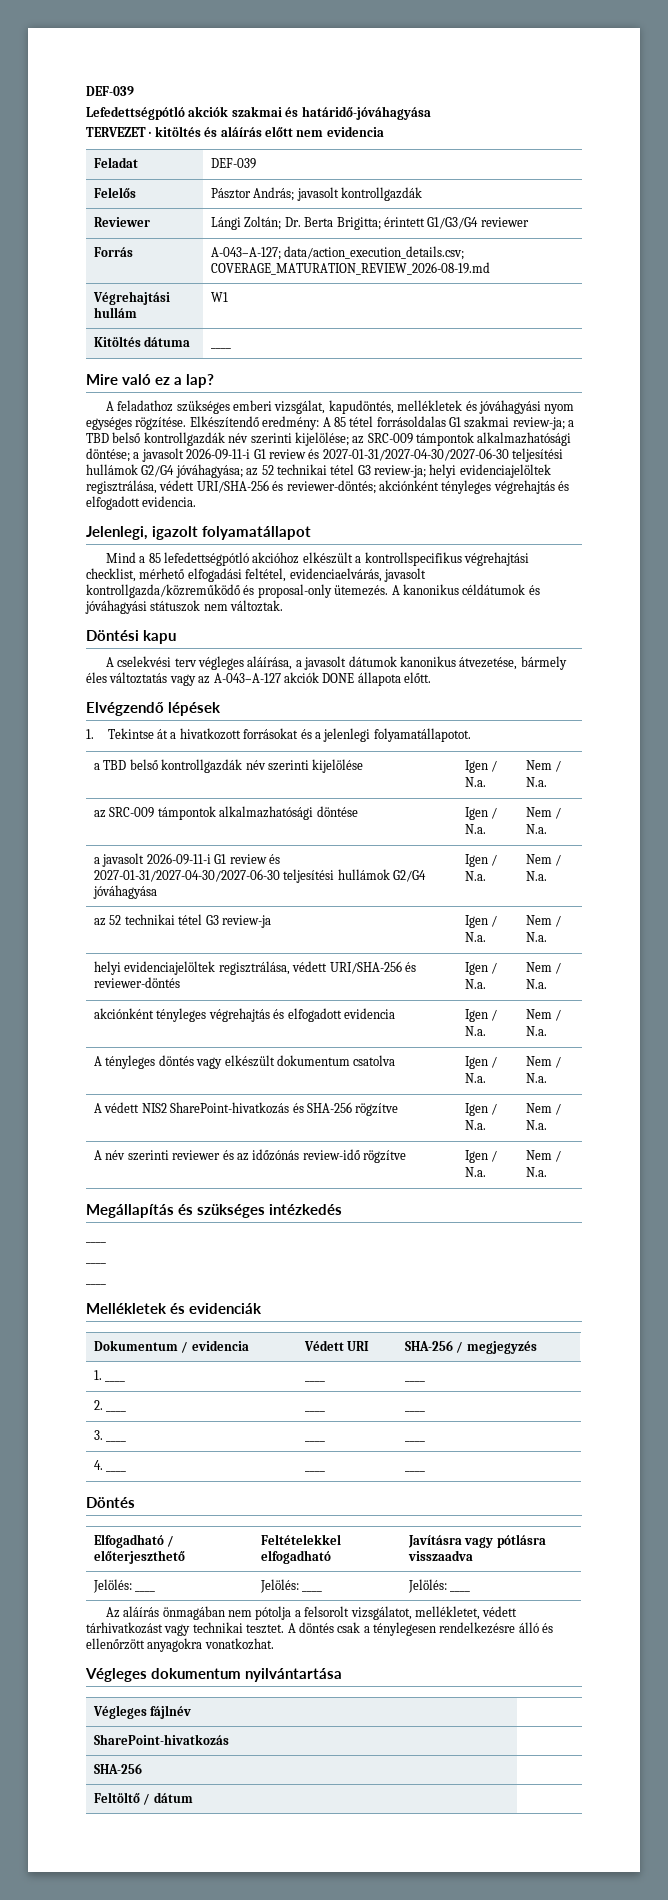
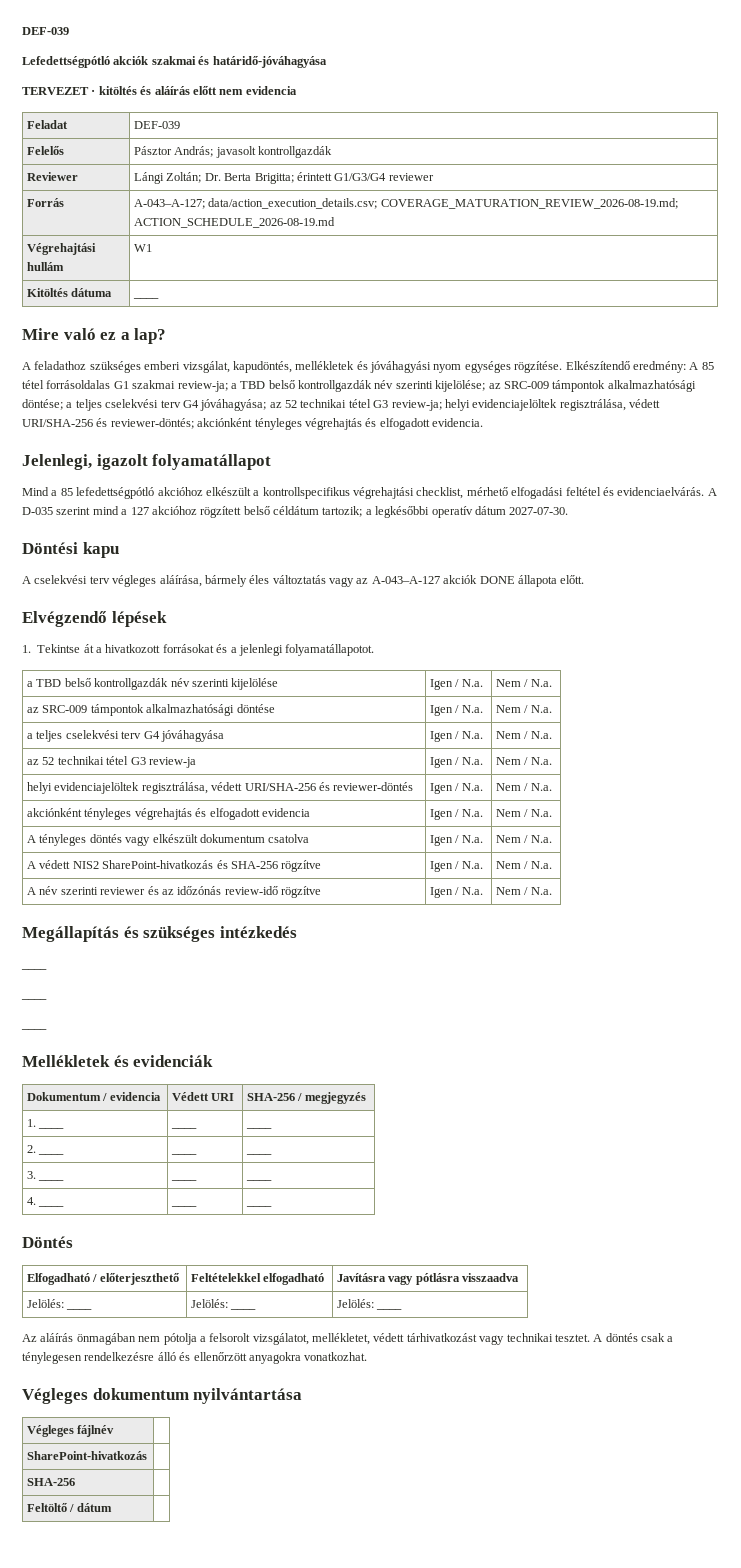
[211,262,491,275] COVERAGE_MATURATION_REVIEW_2026-08-19.md -> [380,198,678,209] [134,217,336,228] COVERAGE_MATURATION_REVIEW_2026-08-19.md; ACTION_SCHEDULE_2026-08-19.md
[141,448,563,462] [86,464,175,477] javasolt 2026-09-11-i G1 review és 2027-01-31/2027-04-30/2027-06-30 teljesítési hullámok G2/G4 -> [75,399,199,411] teljes cselekvési terv G4
[245,568,426,582] [86,584,540,598] [85,600,284,614] feltétel, evidenciaelvárás, javasolt kontrollgazda/közreműködő és proposal-only ütemezés. A kanonikus céldátumok és jóváhagyási státuszok nem változtak. -> [565,487,717,496] [22,506,569,518] feltétel és evidenciaelvárás. A D-035 szerint mind a 127 akcióhoz rögzített belső céldátum tartozik; a legkésőbbi operatív dátum 2027-07-30.
[295,656,518,670] a javasolt dátumok kanonikus átvezetése, -> (202, 581) none
[102,853,280,867] [94,869,427,883] javasolt 2026-09-11-i G1 review és 2027-01-31/2027-04-30/2027-06-30 teljesítési hullámok G2/G4 -> [36,730,160,742] teljes cselekvési terv G4

